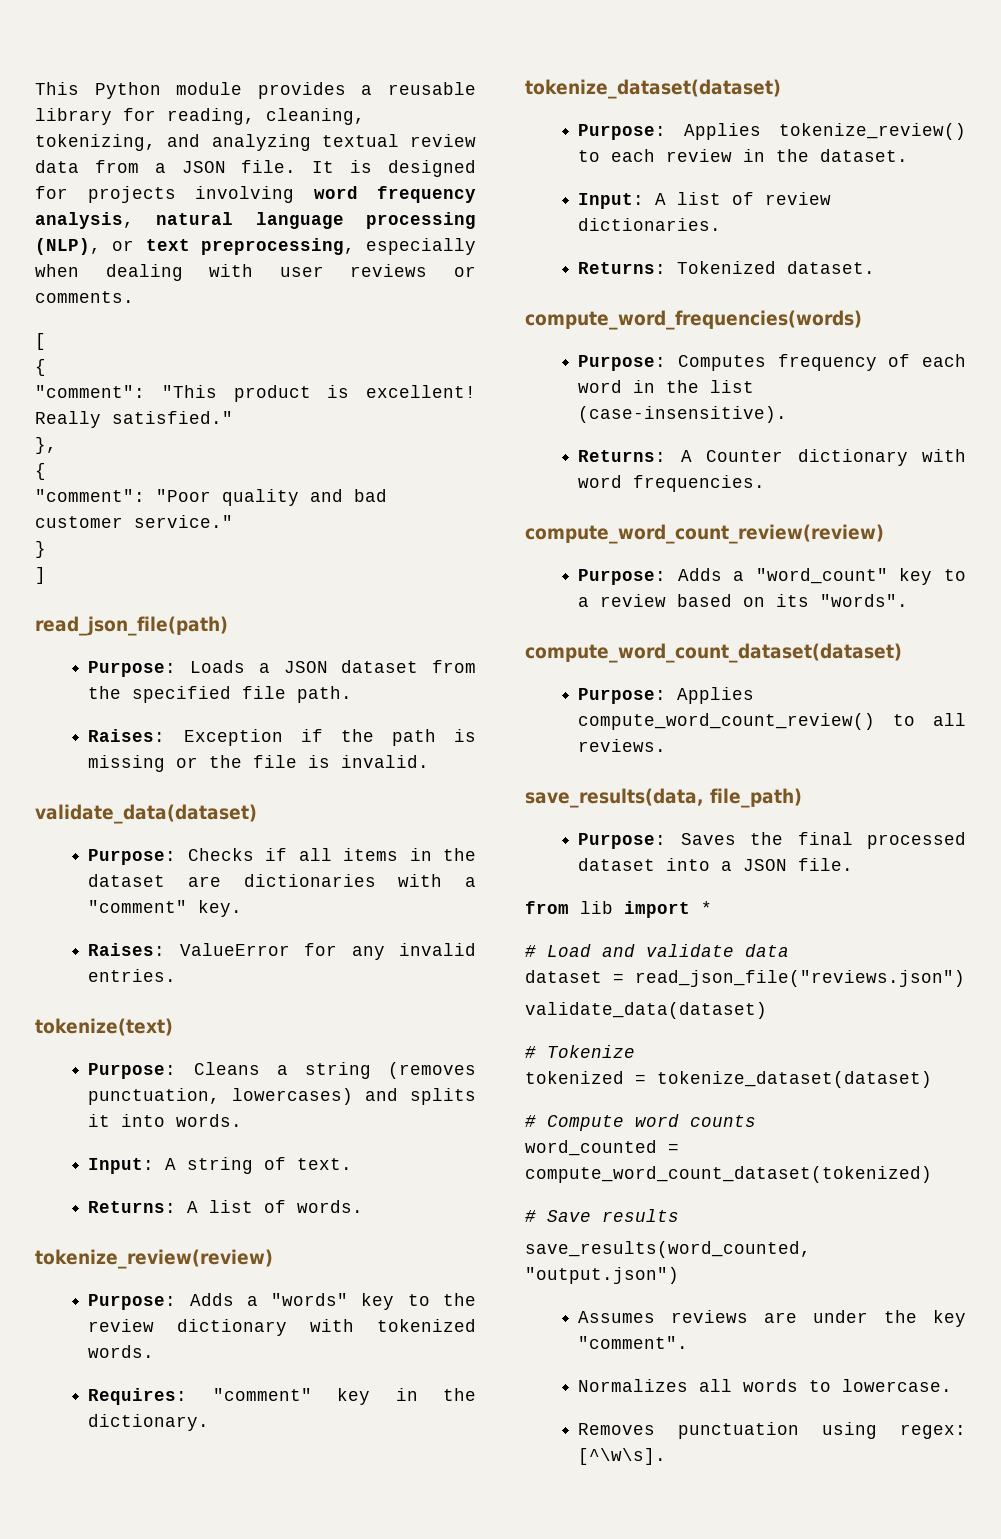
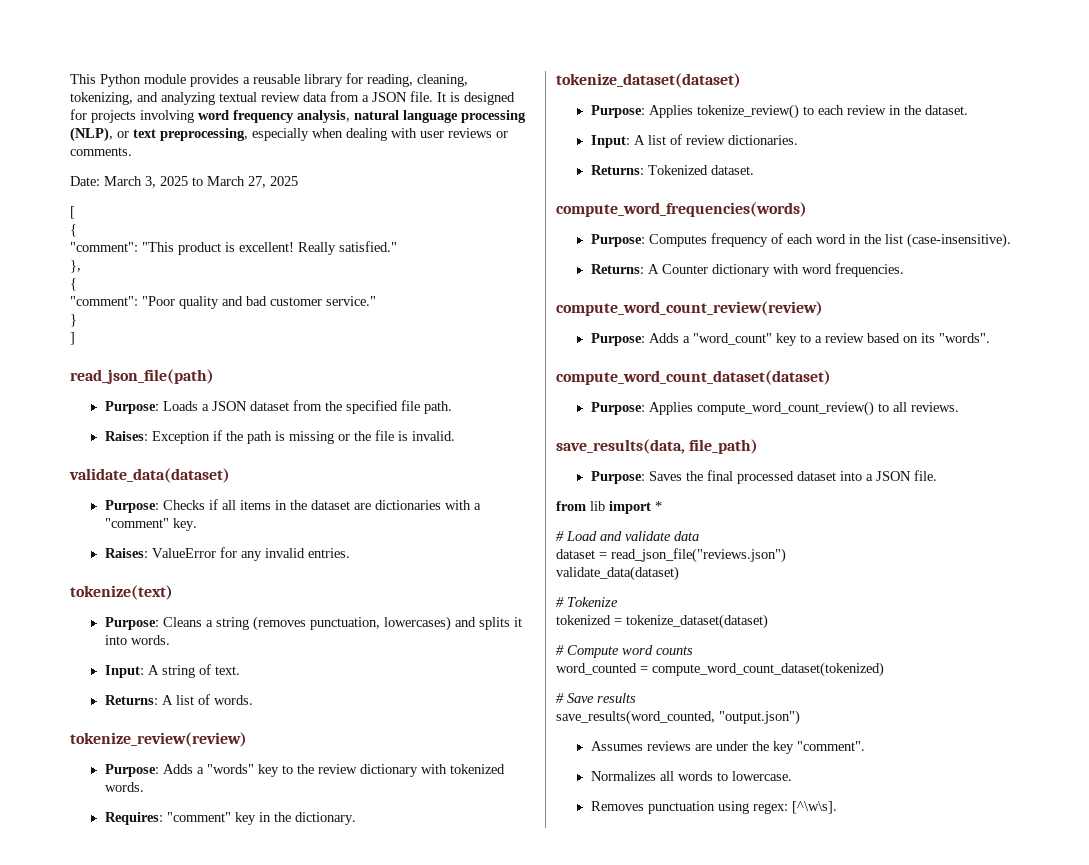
(134, 297) none -> [70,176,298,188] // Date: March 3, 2025 to March 27, 2025

